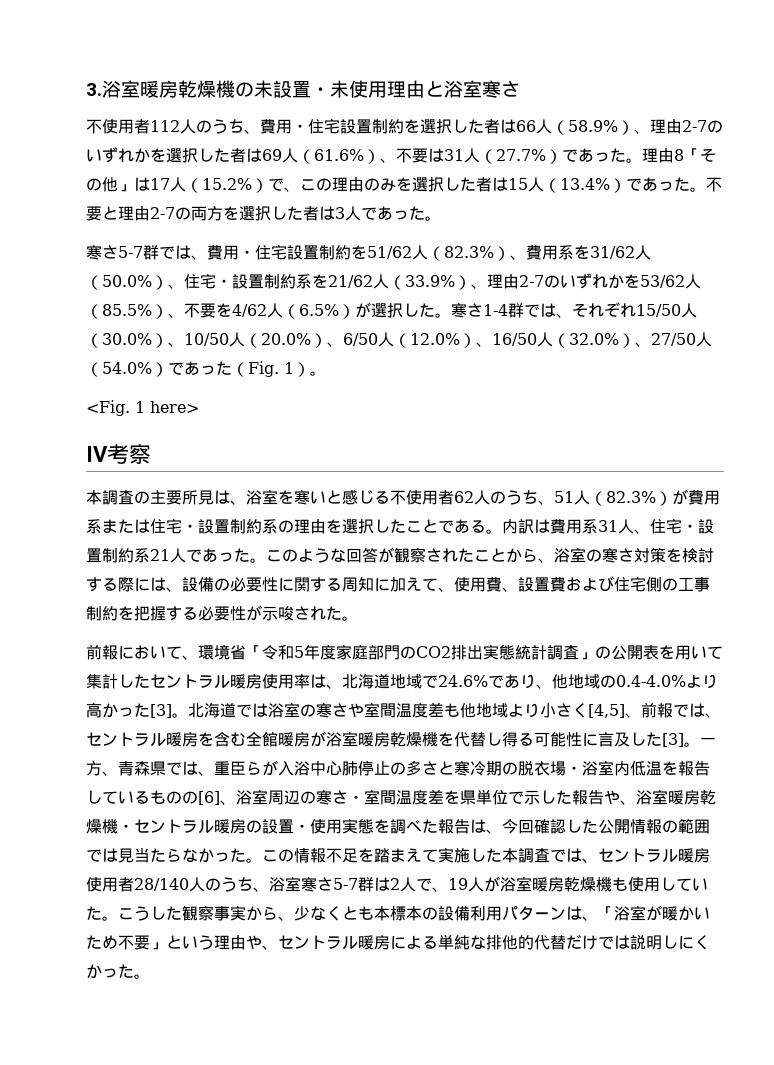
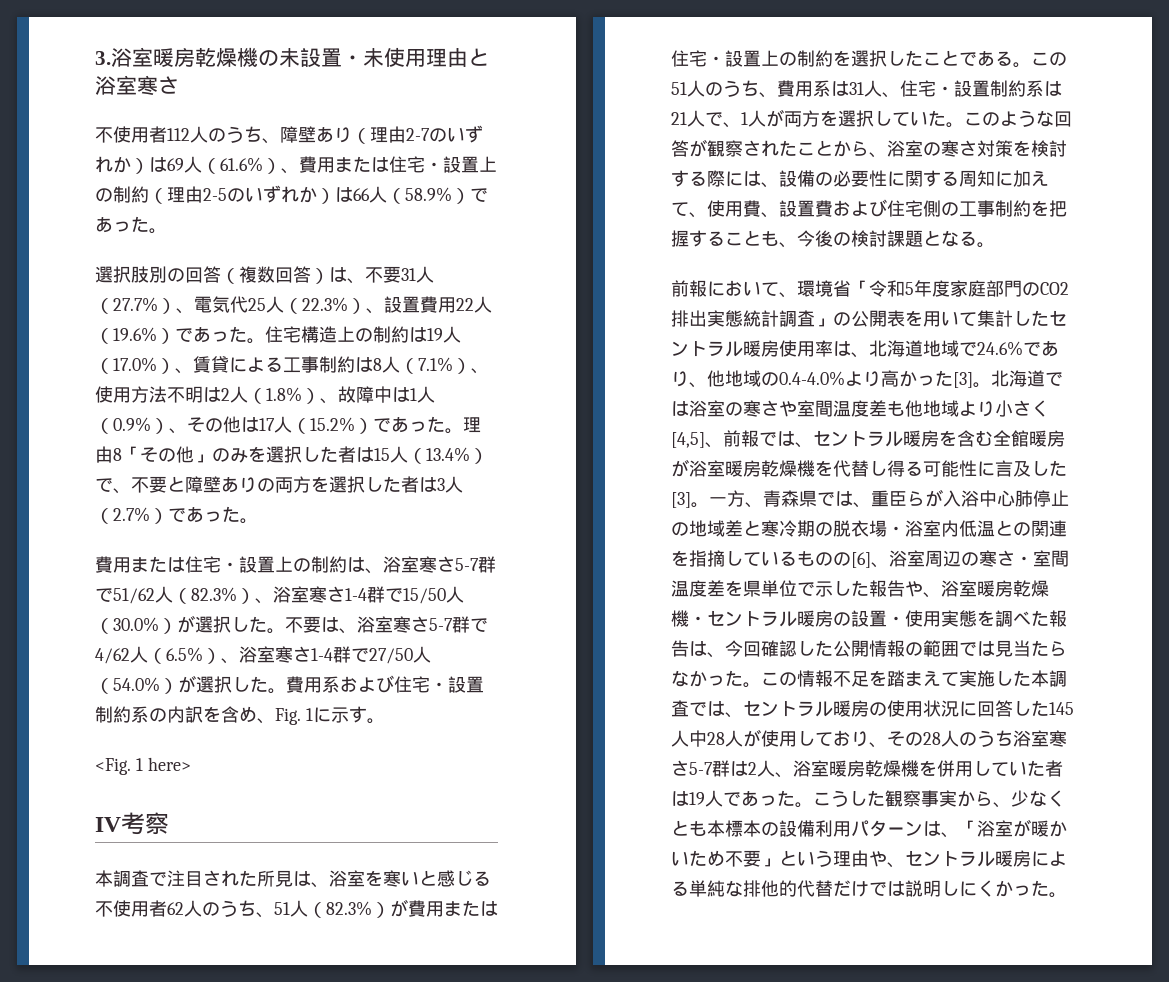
[260,118,723,135] [86,147,246,163] 費用・住宅設置制約を選択した者は66人（58.9%）、理由2-7のいずれかを選択した者 -> [280,125,483,144] [95,156,149,174] 障壁あり（理由2-7のいずれか）
[396,148,546,164] 不要は31人（27.7% -> [299,156,497,173] [95,185,488,204] [95,216,167,234] [95,266,434,284] [95,296,492,314] [95,326,461,344] [95,356,489,374] [95,386,435,404] [95,416,355,434] 費用または住宅・設置上の制約（理由2-5のいずれか）は66人（58.9%）であった。 // 選択肢別の回答（複数回答）は、不要31人（27.7%）、電気代25人（22.3%）、設置費用22人（19.6%）であった。住宅構造上の制約は19人（17.0%）、賃貸による工事制約は8人（7.1%）、使用方法不明は2人（1.8%）、故障中は1人（0.9%）、その他は17人（15.2%
[134,177,364,193] は17人（15.2%）で、この理由 -> (212, 458) none
[642,177,722,192] [86,206,175,221] あった。不要と理由2-7 -> [113,476,257,494] 、不要と障壁あり
[361,206,441,221] [86,244,651,261] [86,273,701,290] [86,302,697,319] [86,332,712,348] [86,361,248,377] であった。 // 寒さ5-7群では、費用・住宅設置制約を51/62人（82.3%）、費用系を31/62人（50.0%）、住宅・設置制約系を21/62人（33.9%）、理由2-7のいずれかを53/62人（85.5%）、不要を4/62人（6.5%）が選択した。寒さ1-4群では、それぞれ15/50人（30.0%）、10/50人（20.0%）、6/50人（12.0%）、16/50人（32.0%）、27/50人（54.0%）であった（ -> [95,506,258,524] [95,556,496,574] [95,586,464,604] [95,615,488,634] [95,646,431,664] [95,675,484,694] [95,706,275,724] （2.7%）であった。 // 費用または住宅・設置上の制約は、浴室寒さ5-7群で51/62人（82.3%）、浴室寒さ1-4群で15/50人（30.0%）が選択した。不要は、浴室寒さ5-7群で4/62人（6.5%）、浴室寒さ1-4群で27/50人（54.0%）が選択した。費用系および住宅・設置制約系の内訳を含め、
[294,362,310,377] ） -> [312,706,367,723] に示す
[134,490,182,505] の主要 -> [149,870,257,887] で注目された
[86,518,326,534] 系または住宅・設置制約系の理由 -> [444,900,498,916] [671,50,833,67] または住宅・設置上の制約
[502,519,598,534] 内訳は費用系 -> [1031,52,1067,66] [671,80,849,98] この51人のうち、費用系は
(150, 555) none -> [1044,81,1062,96] は
[202,548,234,562] あっ -> [723,109,928,128] 、1人が両方を選択してい
[198,605,342,621] 必要性が示唆された -> [725,230,977,248] ことも、今後の検討課題となる
[406,760,438,776] 多さ -> [689,520,743,537] 地域差
[662,761,710,776] を報告 -> [995,520,1067,537] [671,550,725,567] との関連を指摘
[86,877,269,892] 使用者28/140人のうち、 -> [869,700,1074,717] [671,729,1013,748] の使用状況に回答した145人中28人が使用しており、その28人のうち
[416,876,644,892] で、19人が浴室暖房乾燥機も使 -> [775,760,955,778] 、浴室暖房乾燥機を併
(102, 913) none -> [1045,760,1063,777] [671,790,795,807] 者は19人であった

